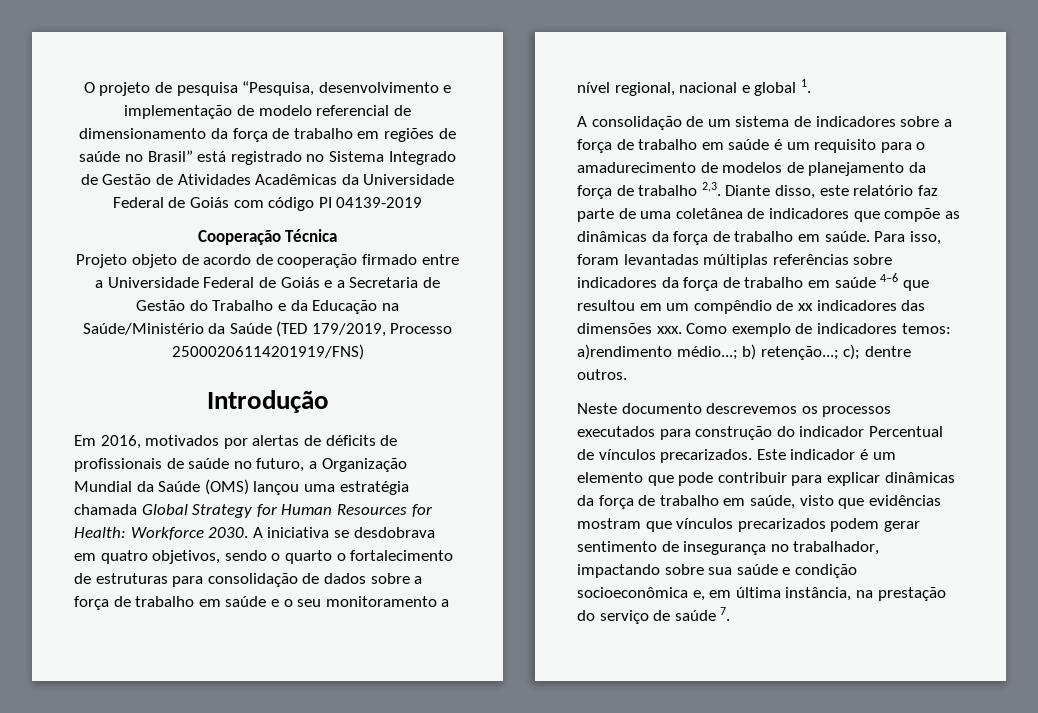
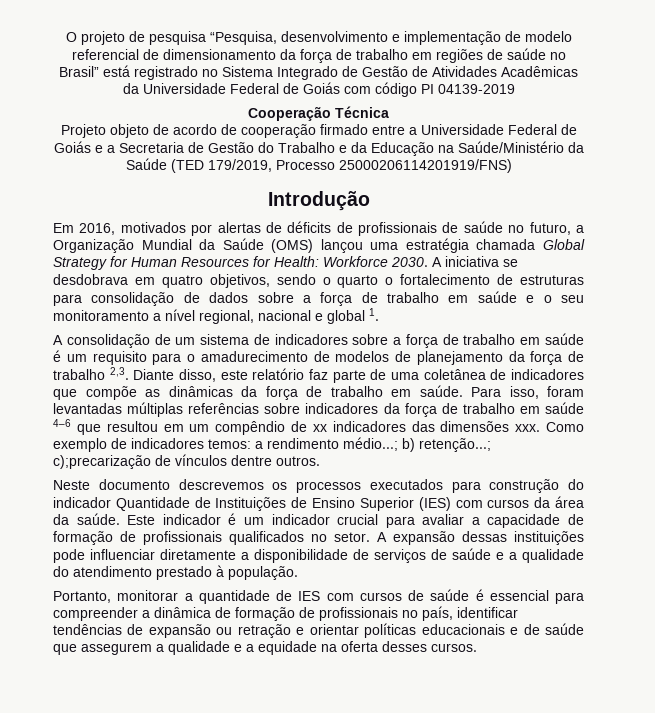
[577,344,672,360] a)rendimento -> [255,438,339,449] a rendimento
[843,344,861,360] c); -> [53,454,227,469] c);precarização de vínculos
[868,426,943,437] [577,449,896,463] [577,472,955,486] [577,495,941,509] [577,518,920,532] [577,541,880,555] [577,564,857,578] [577,587,946,601] [577,607,731,624] Percentual de vínculos precarizados. Este indicador é um elemento que pode contribuir para explicar dinâmicas da força de trabalho em saúde, visto que evidências mostram que vínculos precarizados podem gerar sentimento de insegurança no trabalhador, impactando sobre sua saúde e condição socioeconômica e, em última instância, na prestação do serviço de saúde 7. -> [115,496,584,511] [53,513,584,528] [53,531,584,545] [53,548,584,563] [53,565,298,580] [53,589,584,604] [53,606,518,621] [53,623,584,638] [53,641,477,655] Quantidade de Instituições de Ensino Superior (IES) com cursos da área da saúde. Este indicador é um indicador crucial para avaliar a capacidade de formação de profissionais qualificados no setor. A expansão dessas instituições pode influenciar diretamente a disponibilidade de serviços de saúde e a qualidade do atendimento prestado à população. // Portanto, monitorar a quantidade de IES com cursos de saúde é essencial para compreender a dinâmica de formação de profissionais no país, identificar tendências de expansão ou retração e orientar políticas educacionais e de saúde que assegurem a qualidade e a equidade na oferta desses cursos.

